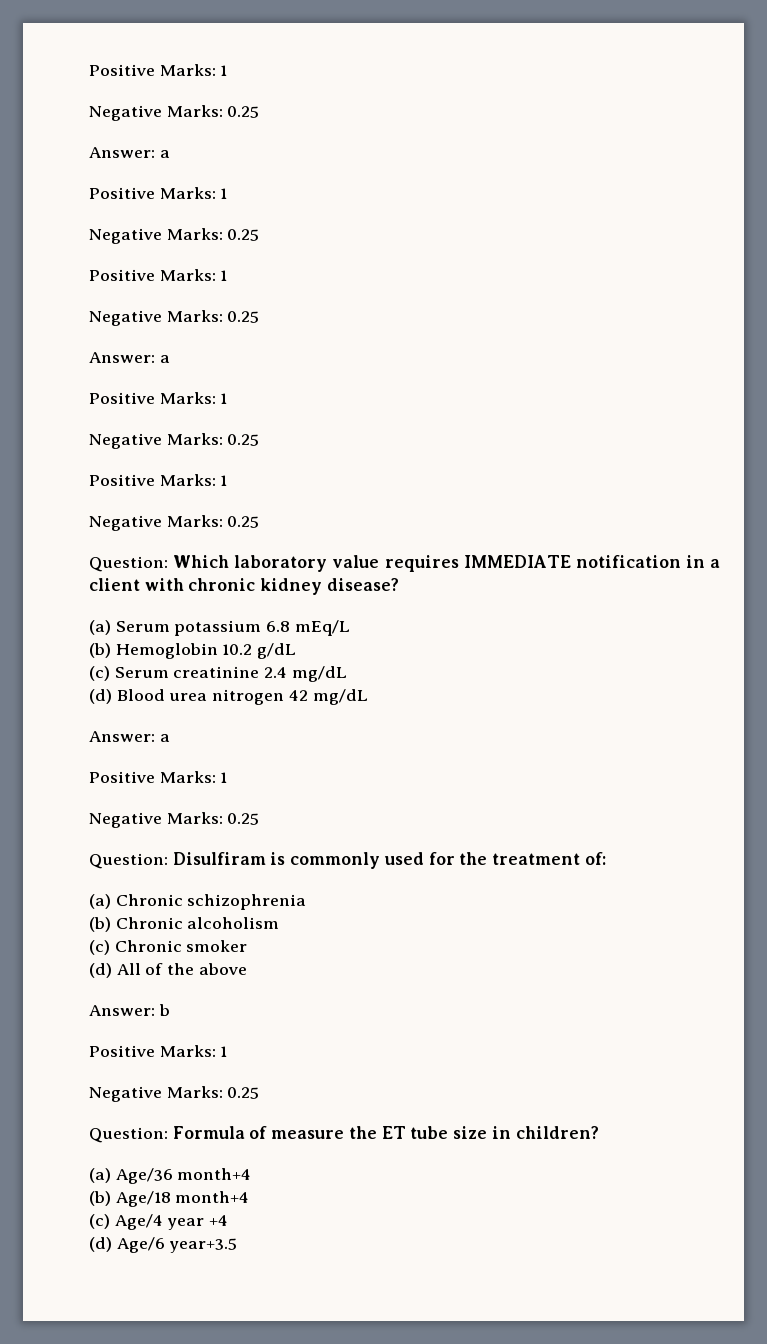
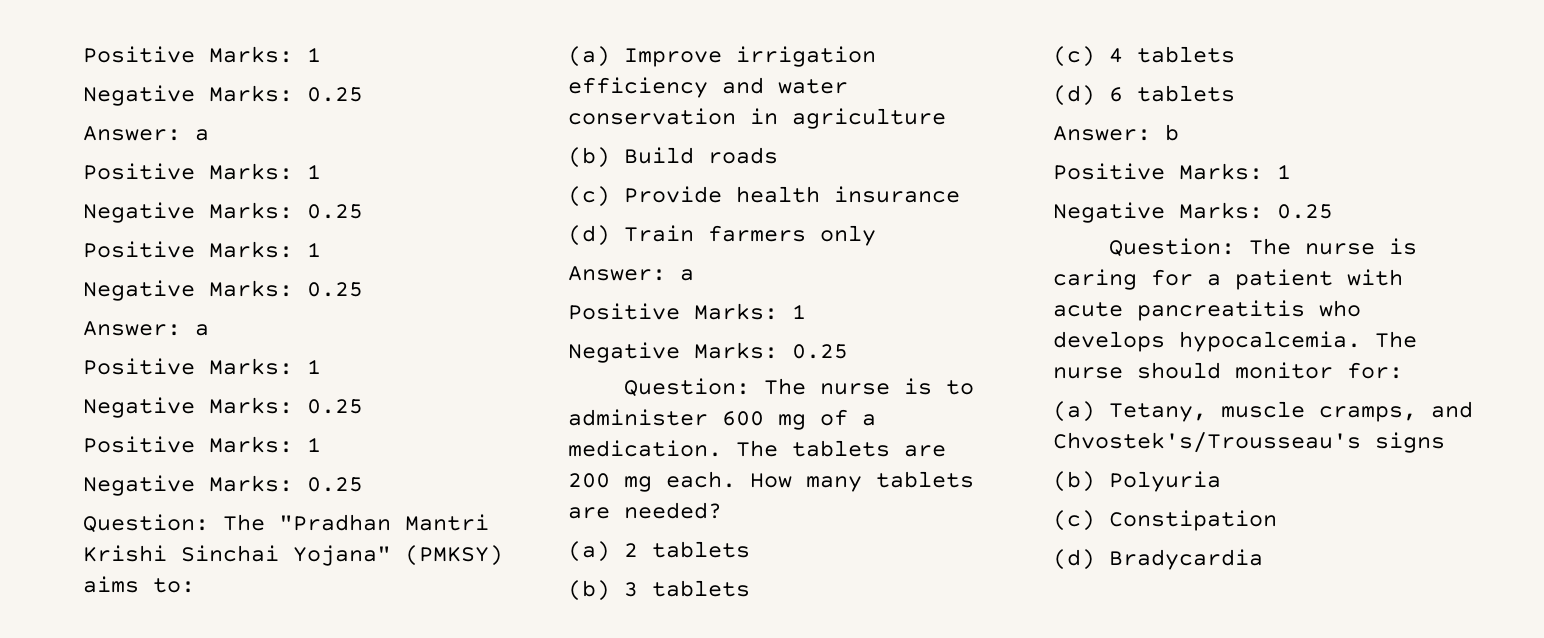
[173,555,720,572] [89,578,399,595] [89,620,350,636] [89,643,297,659] [89,666,347,682] [89,689,368,705] Which laboratory value requires IMMEDIATE notification in a client with chronic kidney disease? // (a) Serum potassium 6.8 mEq/L // (b) Hemoglobin 10.2 g/dL // (c) Serum creatinine 2.4 mg/dL // (d) Blood urea nitrogen 42 mg/dL -> [223,514,489,531] [83,545,503,566] [83,576,195,593] [568,46,876,67] [568,77,848,98] [568,108,946,129] [568,147,778,168] [568,186,960,207] [568,225,876,246] The "Pradhan Mantri Krishi Sinchai Yojana" (PMKSY) aims to: // (a) Improve irrigation efficiency and water conservation in agriculture // (b) Build roads // (c) Provide health insurance // (d) Train farmers only
[172,852,606,869] [89,894,307,910] [89,917,280,932] [89,940,248,955] [89,963,247,978] Disulfiram is commonly used for the treatment of: // (a) Chronic schizophrenia // (b) Chronic alcoholism // (c) Chronic smoker // (d) All of the above -> [763,378,974,395] [568,409,876,430] [568,440,946,457] [568,471,974,492] [568,502,722,519] [568,541,750,562] [568,580,750,601] [1053,46,1235,67] [1053,85,1235,106] The nurse is to administer 600 mg of a medication. The tablets are 200 mg each. How many tablets are needed? // (a) 2 tablets // (b) 3 tablets // (c) 4 tablets // (d) 6 tablets
[172,1126,599,1139] [89,1168,252,1184] [89,1191,250,1207] [89,1214,229,1230] [89,1237,238,1253] Formula of measure the ET tube size in children? // (a) Age/36 month+4 // (b) Age/18 month+4 // (c) Age/4 year +4 // (d) Age/6 year+3.5 -> [1248,238,1417,255] [1053,269,1403,290] [1053,300,1361,321] [1053,331,1417,352] [1053,362,1403,379] [1053,401,1473,422] [1053,432,1445,453] [1053,471,1221,492] [1053,510,1277,531] [1053,549,1263,570] The nurse is caring for a patient with acute pancreatitis who develops hypocalcemia. The nurse should monitor for: // (a) Tetany, muscle cramps, and Chvostek's/Trousseau's signs // (b) Polyuria // (c) Constipation // (d) Bradycardia

